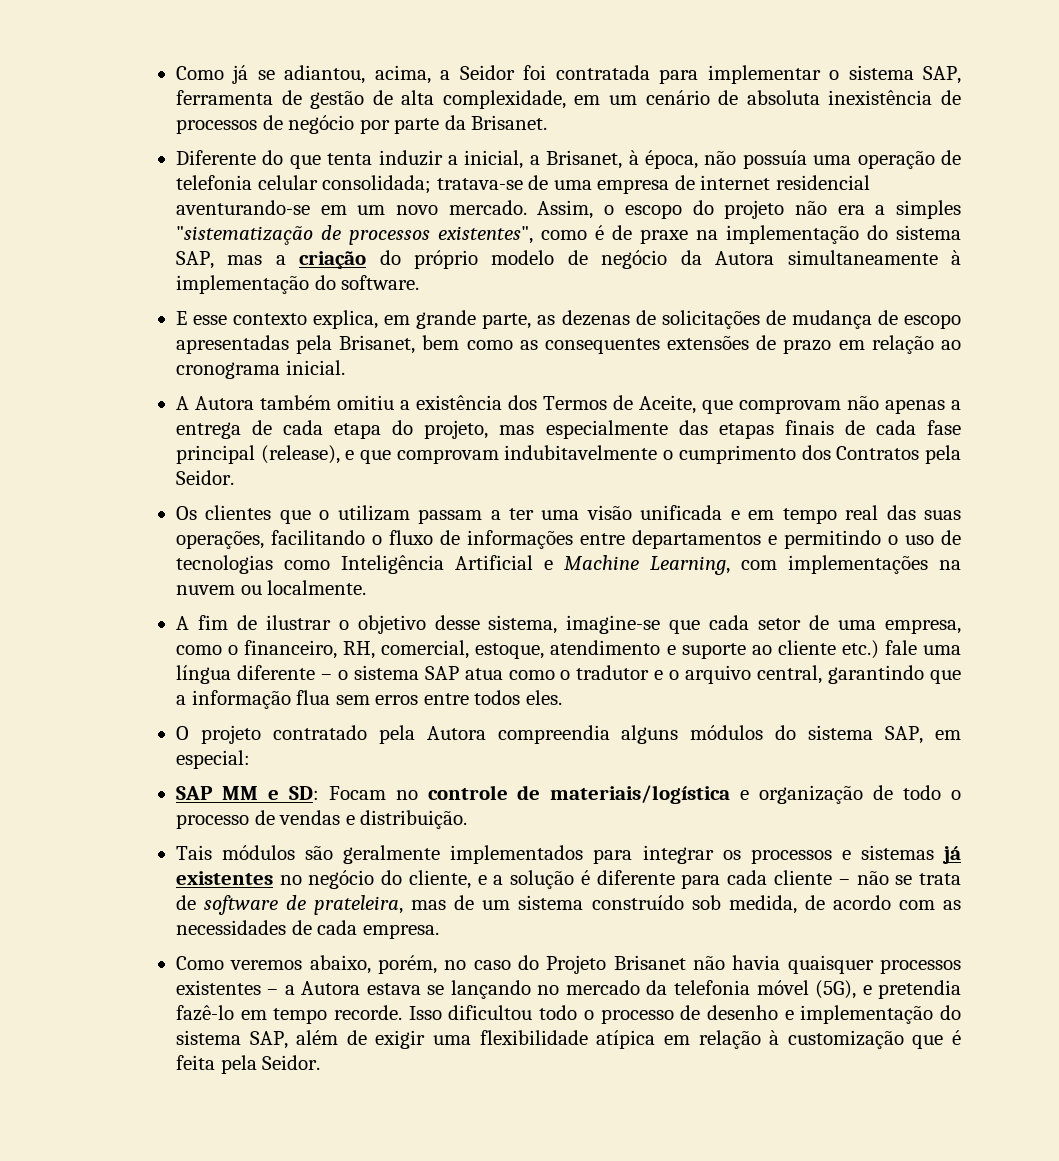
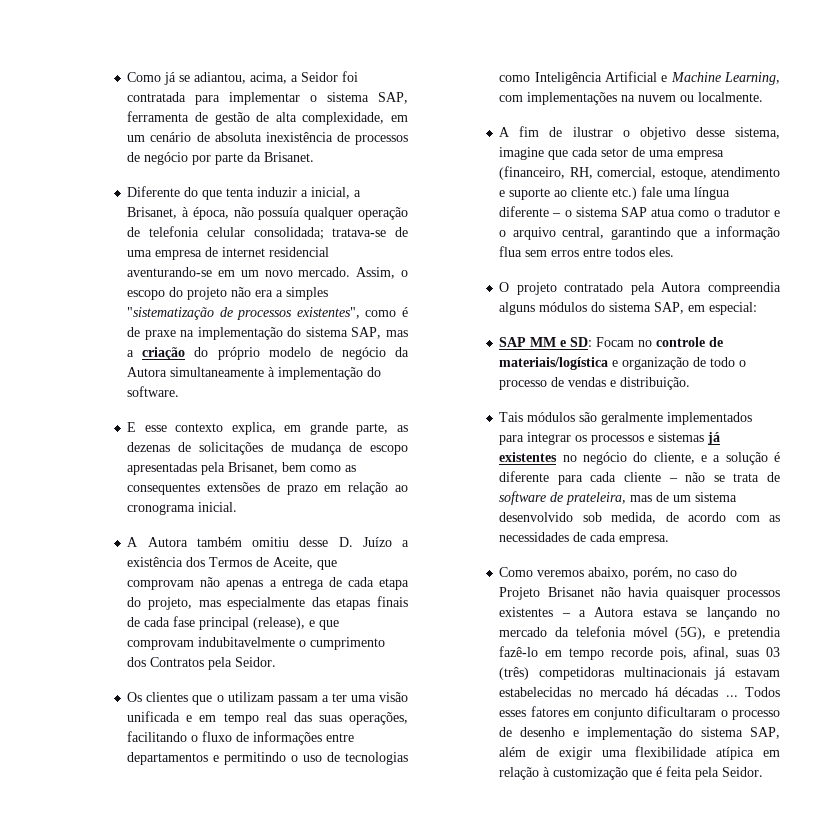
[813,155,852,165] uma -> [304,207,354,220] qualquer
(394, 402) none -> [299,537,392,547] desse D. Juízo
[566,615,661,634] imagine-se -> [499,147,545,160] imagine
[885,619,962,634] [175,640,338,659] empresa, como o financeiro, -> [677,150,725,160] [499,166,566,180] empresa (financeiro,
[591,895,684,910] construído -> [499,512,574,522] desenvolvido
[334,1005,578,1020] recorde. Isso dificultou todo -> [610,646,780,660] [499,667,780,680] [499,687,780,697] [499,706,717,720] recorde pois, afinal, suas 03 (três) competidoras multinacionais já estavam estabelecidas no mercado há décadas ... Todos esses fatores em conjunto dificultaram

